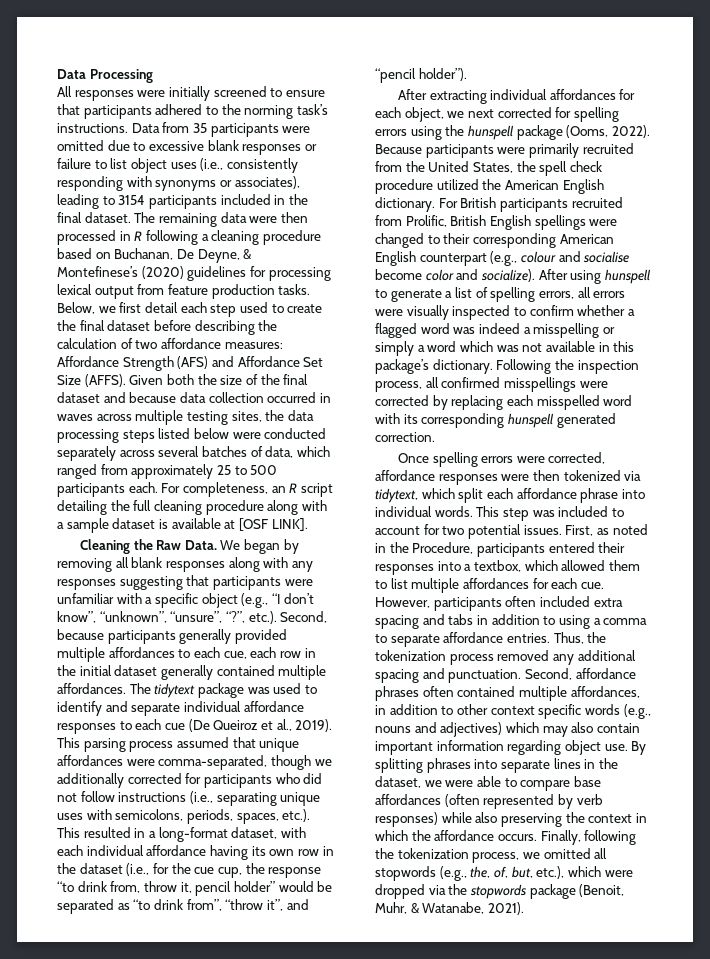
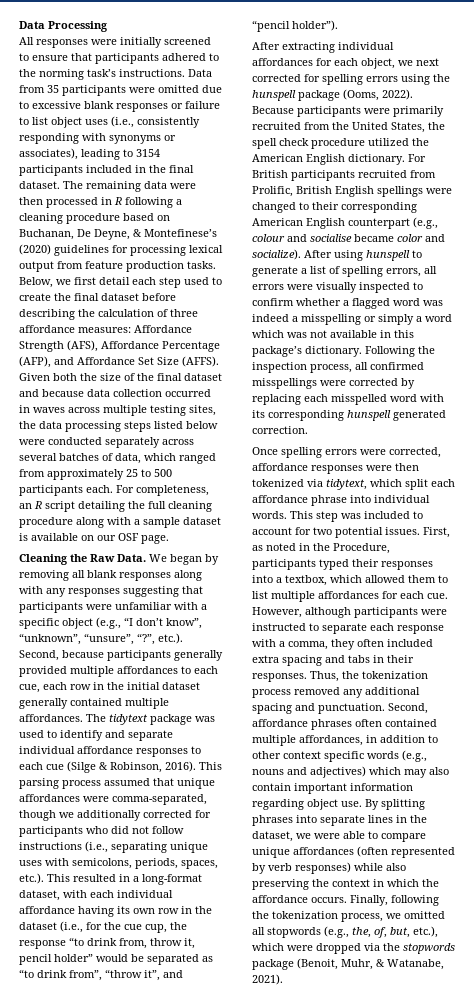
[135,340,158,349] two -> [170,309,198,317] three
[177,356,209,369] (AFS) -> [67,340,220,352] [19,356,51,368] (AFS), Affordance Percentage (AFP),
[224,518,308,531] at [OSF LINK]. -> [81,533,169,544] on our OSF page.
[188,719,333,732] (De Queiroz et al., 2019). -> [67,761,196,773] (Silge & Robinson, 2016).
[375,269,422,280] become -> [354,234,394,242] became
[548,542,595,553] entered -> [319,559,349,570] typed
[433,597,502,611] participants -> [305,607,447,618] [252,623,444,634] [252,639,355,650] although participants were instructed to separate each response with a comma, they
[491,614,648,629] [375,632,550,647] addition to using a comma to separate affordance entries. -> [387,655,414,663] [252,673,307,682] their responses.
[573,776,601,787] base -> [252,847,290,858] unique

